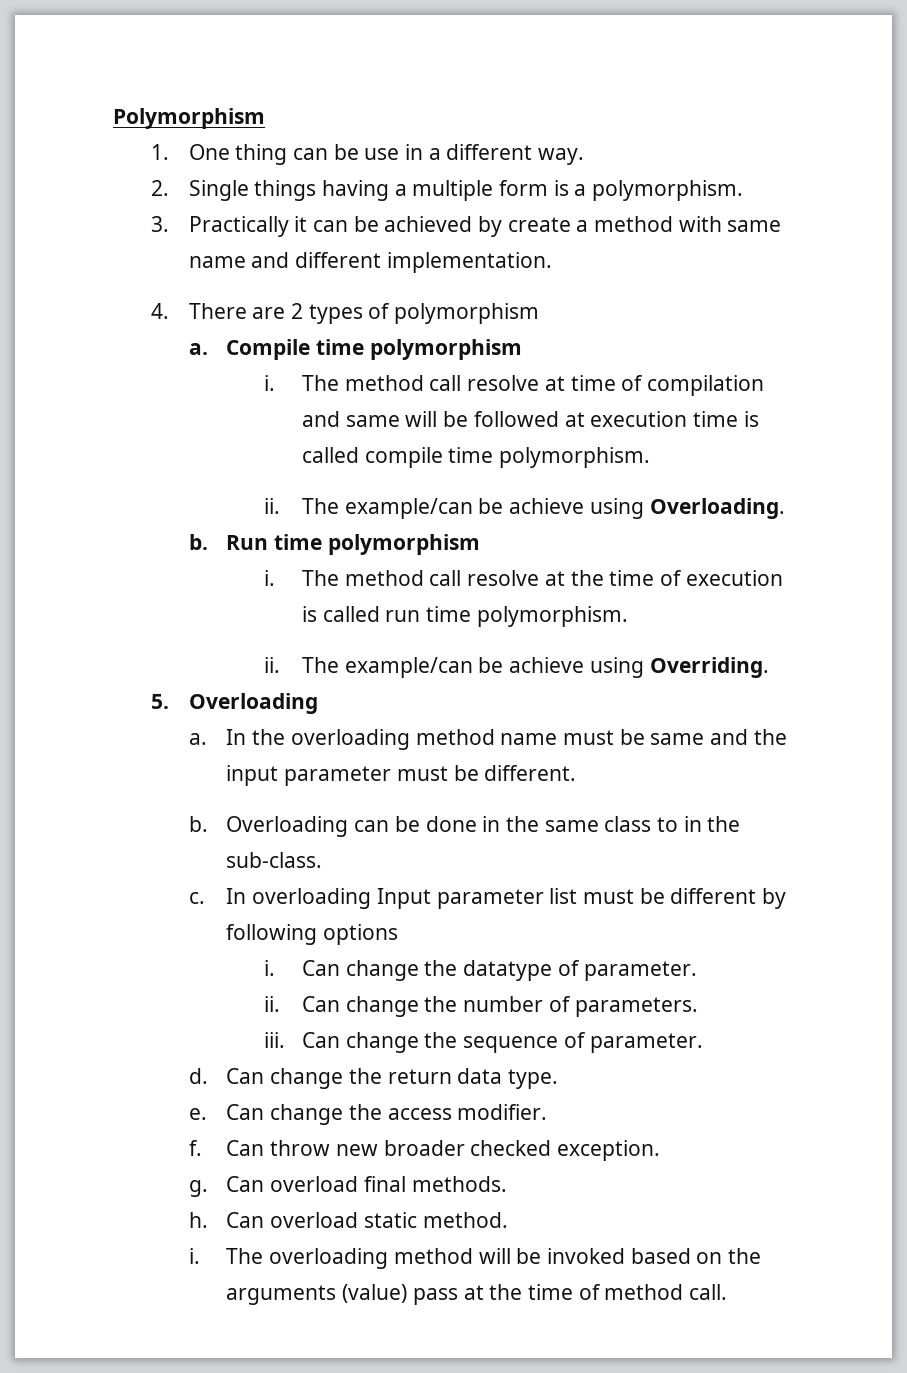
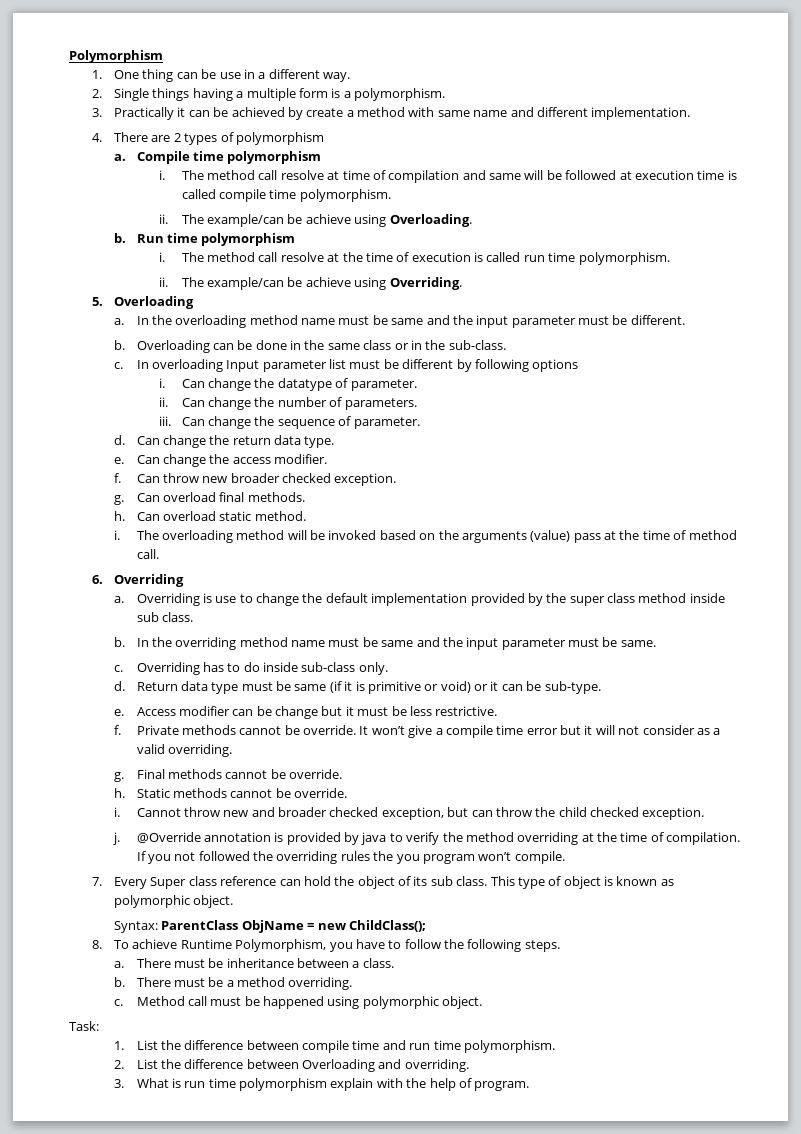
[656,817,678,832] to -> [394,343,409,350] or
(727, 1292) none -> [91,574,185,587] [114,593,725,606] [136,612,193,622] [114,637,656,650] [114,662,388,675] [114,681,601,694] [114,706,498,719] [114,725,721,738] [136,744,232,757] [114,769,343,782] [114,788,348,798] [114,807,705,820] [113,832,741,845] [136,851,565,864] [91,876,674,889] [114,895,234,908] [114,920,426,933] [91,939,560,952] [114,958,394,968] [114,977,353,990] [114,996,483,1009] [69,1021,99,1031] [114,1040,555,1053] [114,1059,469,1072] [114,1078,530,1091] // 6. Overriding // a. Overriding is use to change the default implementation provided by the super class method inside sub class. // b. In the overriding method name must be same and the input parameter must be same. // c. Overriding has to do inside sub-class only. // d. Return data type must be same (if it is primitive or void) or it can be sub-type. // e. Access modifier can be change but it must be less restrictive. // f. Private methods cannot be override. It won’t give a compile time error but it will not consider as a valid overriding. // g. Final methods cannot be override. // h. Static methods cannot be override. // i. Cannot throw new and broader checked exception, but can throw the child checked exception. // j. @Override annotation is provided by java to verify the method overriding at the time of compilation. If you not followed the overriding rules the you program won’t compile. // 7. Every Super class reference can hold the object of its sub class. This type of object is known as polymorphic object. // Syntax: ParentClass ObjName = new ChildClass(); // 8. To achieve Runtime Polymorphism, you have to follow the following steps. // a. There must be inheritance between a class. // b. There must be a method overriding. // c. Method call must be happened using polymorphic object. // Task: // 1. List the difference between compile time and run time polymorphism. // 2. List the difference between Overloading and overriding. // 3. What is run time polymorphism explain with the help of program.

